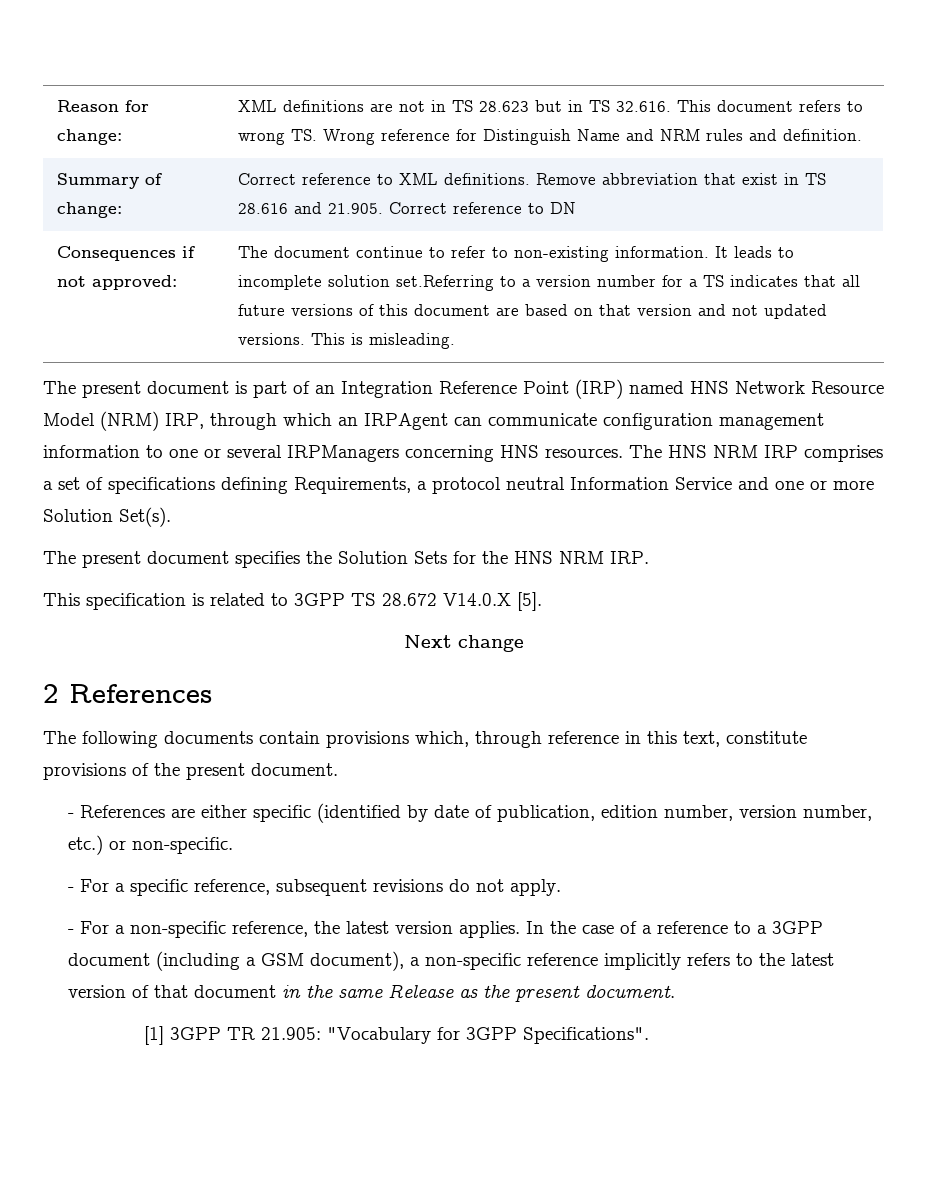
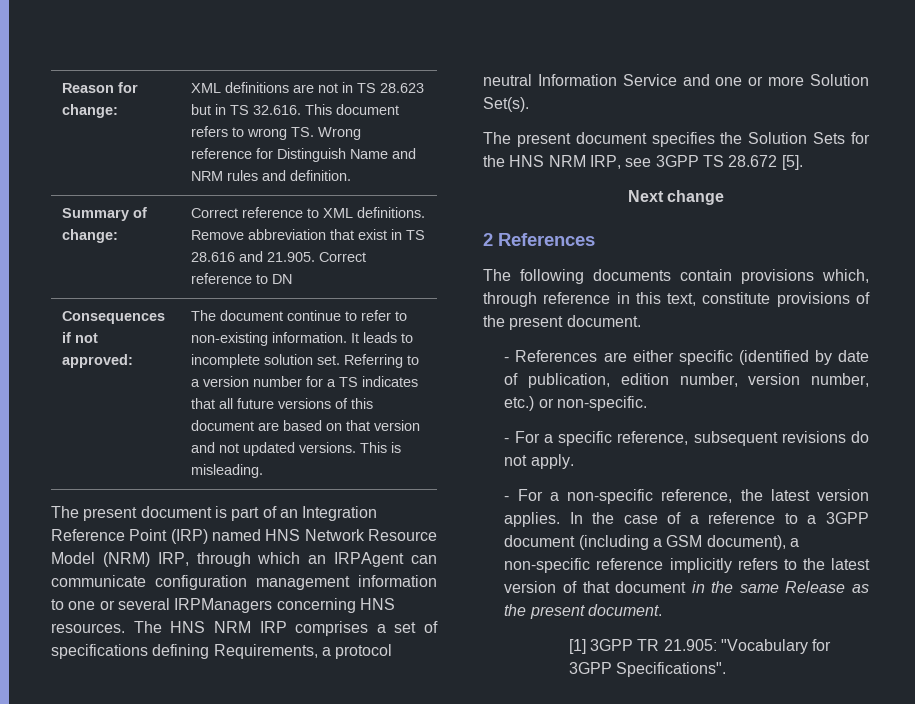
[396,275,495,291] set.Referring -> [317,354,404,368] set. Referring
[610,551,649,564] [43,593,288,610] IRP. // This specification is related to -> [589,155,652,169] IRP, see
[443,593,511,606] V14.0.X -> (778, 161) none

